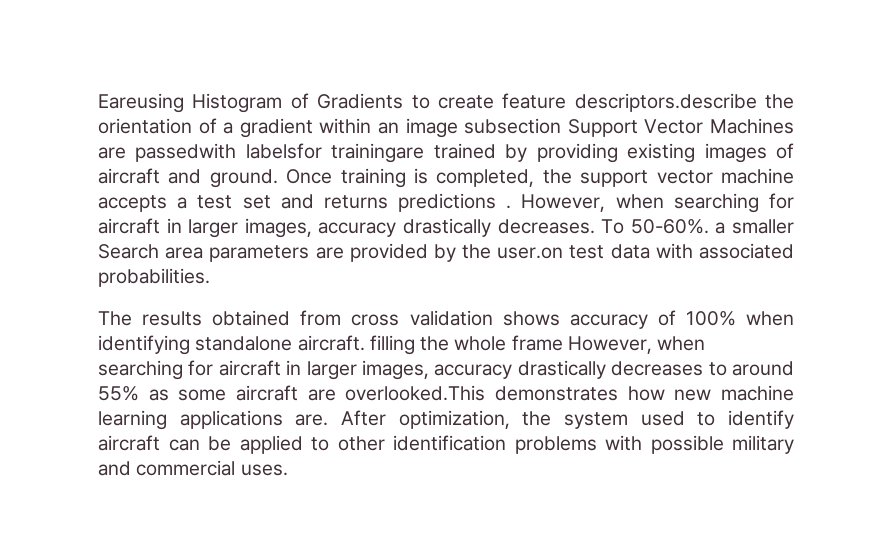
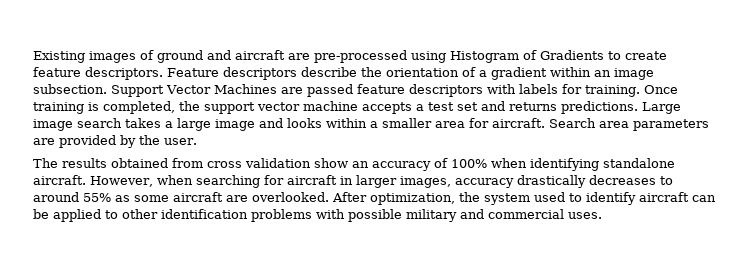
[98,93,184,113] Eareusing -> [33,50,446,63] Existing images of ground and aircraft are pre-processed using
[574,93,757,112] descriptors.describe -> [85,67,357,80] descriptors. Feature descriptors describe
[464,118,562,134] subsection -> [33,84,107,94] subsection.
[135,143,795,163] [98,168,278,188] passedwith labelsfor trainingare trained by providing existing images of aircraft and ground. -> [306,84,640,97] passed feature descriptors with labels for training.
[398,193,795,213] [98,218,795,238] predictions . However, when searching for aircraft in larger images, accuracy drastically decreases. To 50-60%. a smaller -> [561,101,681,114] [33,118,545,131] predictions. Large image search takes a large image and looks within a smaller area for aircraft.
[497,243,794,259] [98,268,210,287] user.on test data with associated probabilities. -> [164,138,197,145] user.
[502,311,560,326] shows -> [314,158,369,168] show an
[369,335,563,355] filling the whole frame -> (86, 180) none
[345,385,794,401] [98,410,329,430] overlooked.This demonstrates how new machine learning applications are. -> [252,192,329,202] overlooked.

